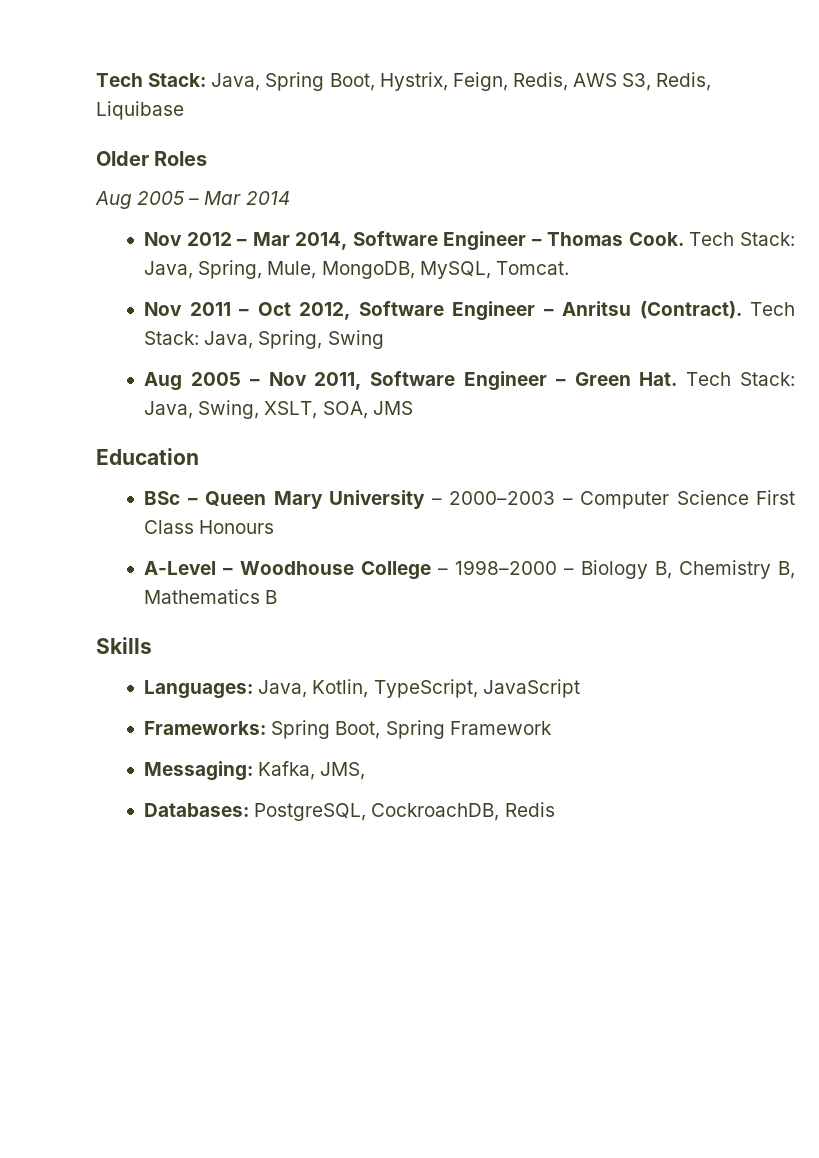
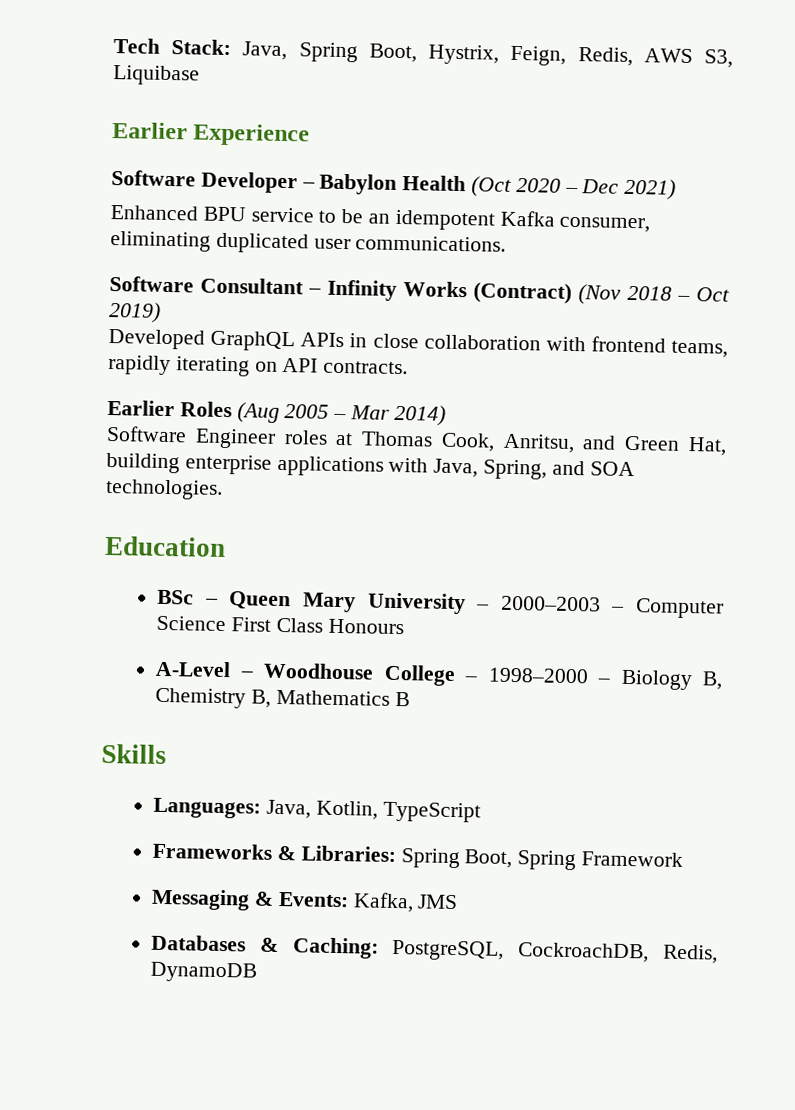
[656,72,712,91] Redis, -> (733, 58) none
[96,151,149,166] Older -> [112,122,311,147] [111,170,677,200] [110,204,651,233] [110,230,507,254] [109,275,730,305] [108,301,161,323] [108,328,728,358] [108,354,409,377] [107,399,175,417] Earlier Experience // Software Developer – Babylon Health (Oct 2020 – Dec 2021) // Enhanced BPU service to be an idempotent Kafka consumer, eliminating duplicated user communications. // Software Consultant – Infinity Works (Contract) (Nov 2018 – Oct 2019) // Developed GraphQL APIs in close collaboration with frontend teams, rapidly iterating on API contracts. // Earlier
[95,191,132,209] // Aug -> [236,402,280,423] (Aug
[245,191,290,205] [144,231,796,251] [144,260,569,279] [144,301,796,321] [144,330,384,349] [144,371,795,391] [144,400,413,419] 2014 // Nov 2012 – Mar 2014, Software Engineer – Thomas Cook. Tech Stack: Java, Spring, Mule, MongoDB, MySQL, Tomcat. // Nov 2011 – Oct 2012, Software Engineer – Anritsu (Contract). Tech Stack: Java, Spring, Swing // Aug 2005 – Nov 2011, Software Engineer – Green Hat. Tech Stack: Java, Swing, XSLT, SOA, JMS -> [393,404,446,426] [106,425,727,456] [106,452,635,480] [105,478,223,500] 2014) // Software Engineer roles at Thomas Cook, Anritsu, and Green Hat, building enterprise applications with Java, Spring, and SOA technologies.
[373,679,580,698] [144,721,267,735] TypeScript, JavaScript // Frameworks: -> [382,801,481,823] [152,842,396,863] TypeScript // Frameworks & Libraries:
[144,761,366,781] [144,802,555,821] Messaging: Kafka, JMS, // Databases: PostgreSQL, CockroachDB, Redis -> [151,888,459,913] [151,934,718,964] [150,961,258,983] Messaging & Events: Kafka, JMS // Databases & Caching: PostgreSQL, CockroachDB, Redis, DynamoDB

